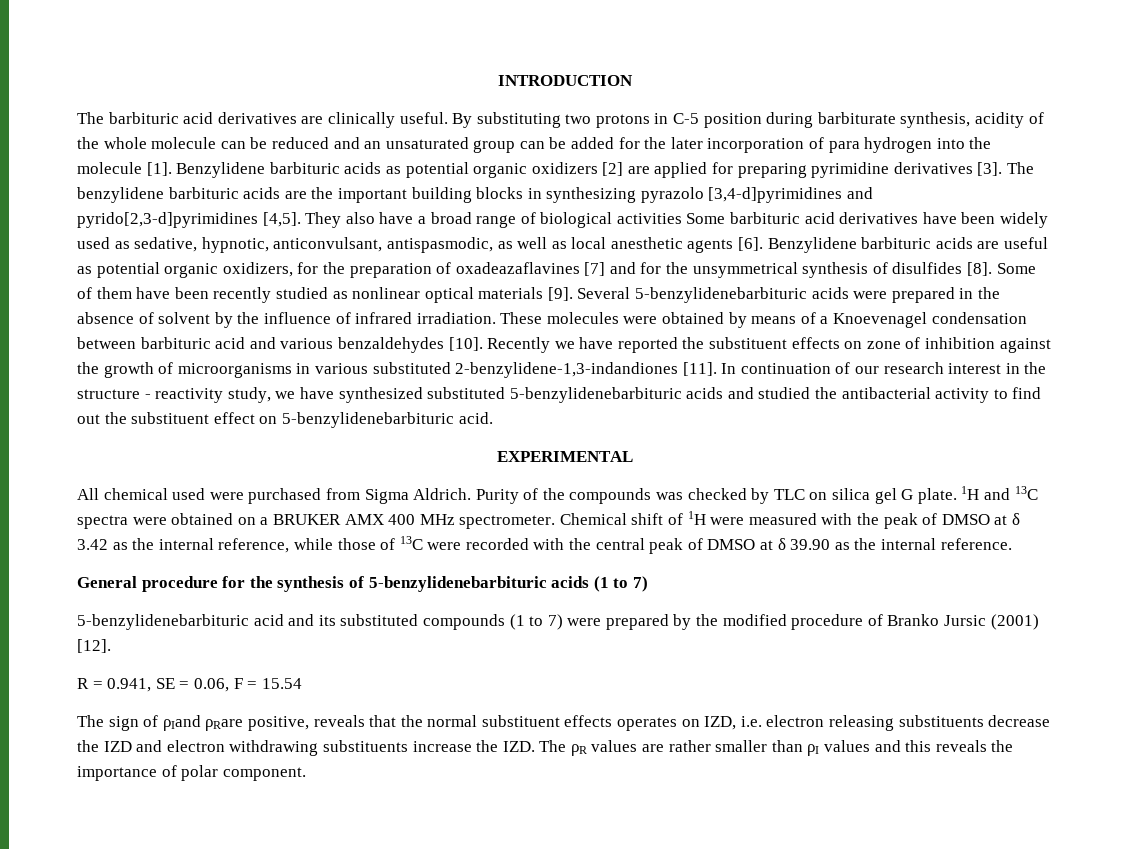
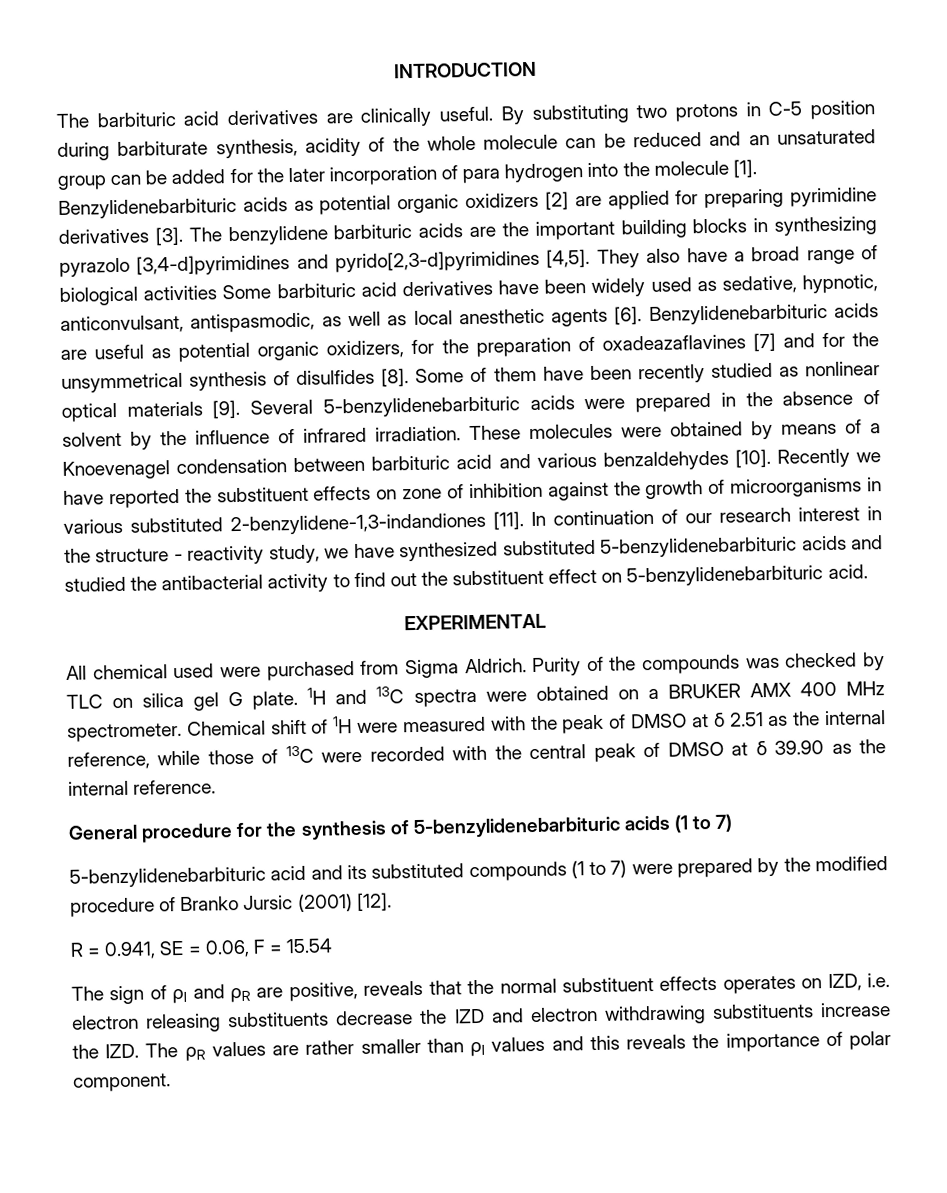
[176,162,340,178] Benzylidene barbituric -> [58,197,237,219] Benzylidenebarbituric
[767,237,932,253] Benzylidene barbituric -> [648,303,828,325] Benzylidenebarbituric
[77,539,108,550] 3.42 -> [729,712,764,727] 2.51
[162,715,244,731] ρIand ρRare -> [172,984,284,1004] ρI and ρR are

